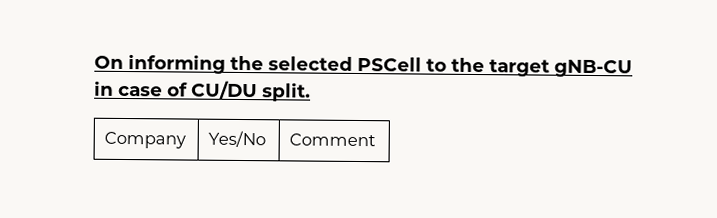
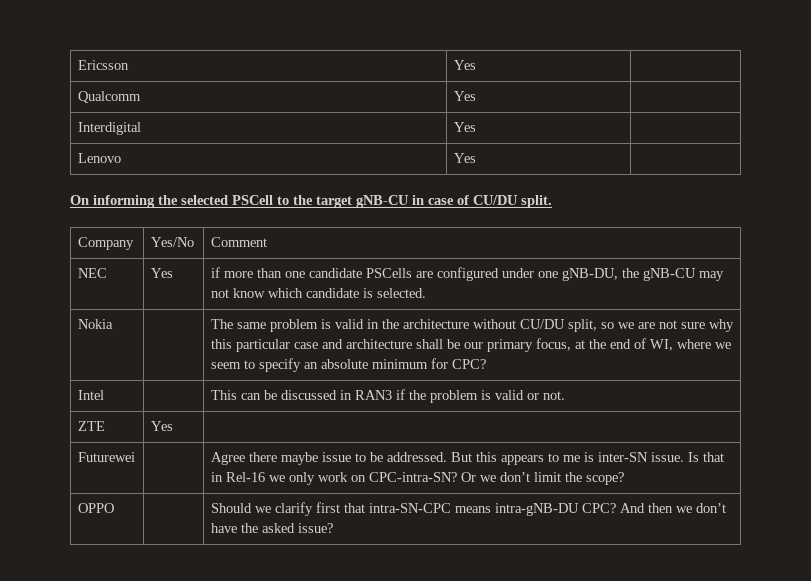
(94, 62) none -> [77,60,129,70] [453,60,476,70] [77,91,141,103] [453,91,476,101] [77,122,141,135] [453,122,476,132] [77,153,121,163] [453,153,476,163] Ericsson | Yes | // Qualcomm | Yes | // Interdigital | Yes | // Lenovo | Yes | //
(377, 140) none -> [77,268,107,278] [150,268,173,278] [210,267,724,281] [210,288,426,298] [77,319,113,329] [210,319,734,332] [210,338,731,352] [210,358,486,372] [77,390,104,400] [210,389,565,403] [77,421,105,431] [150,421,173,431] [77,452,135,462] [210,452,724,465] [210,472,624,485] [77,503,114,513] [210,502,726,516] [210,523,333,533] // NEC | Yes | if more than one candidate PSCells are configured under one gNB-DU, the gNB-CU may not know which candidate is selected. // Nokia | | The same problem is valid in the architecture without CU/DU split, so we are not sure why this particular case and architecture shall be our primary focus, at the end of WI, where we seem to specify an absolute minimum for CPC? // Intel | | This can be discussed in RAN3 if the problem is valid or not. // ZTE | Yes | // Futurewei | | Agree there maybe issue to be addressed. But this appears to me is inter-SN issue. Is that in Rel-16 we only work on CPC-intra-SN? Or we don’t limit the scope? // OPPO | | Should we clarify first that intra-SN-CPC means intra-gNB-DU CPC? And then we don’t have the asked issue?

